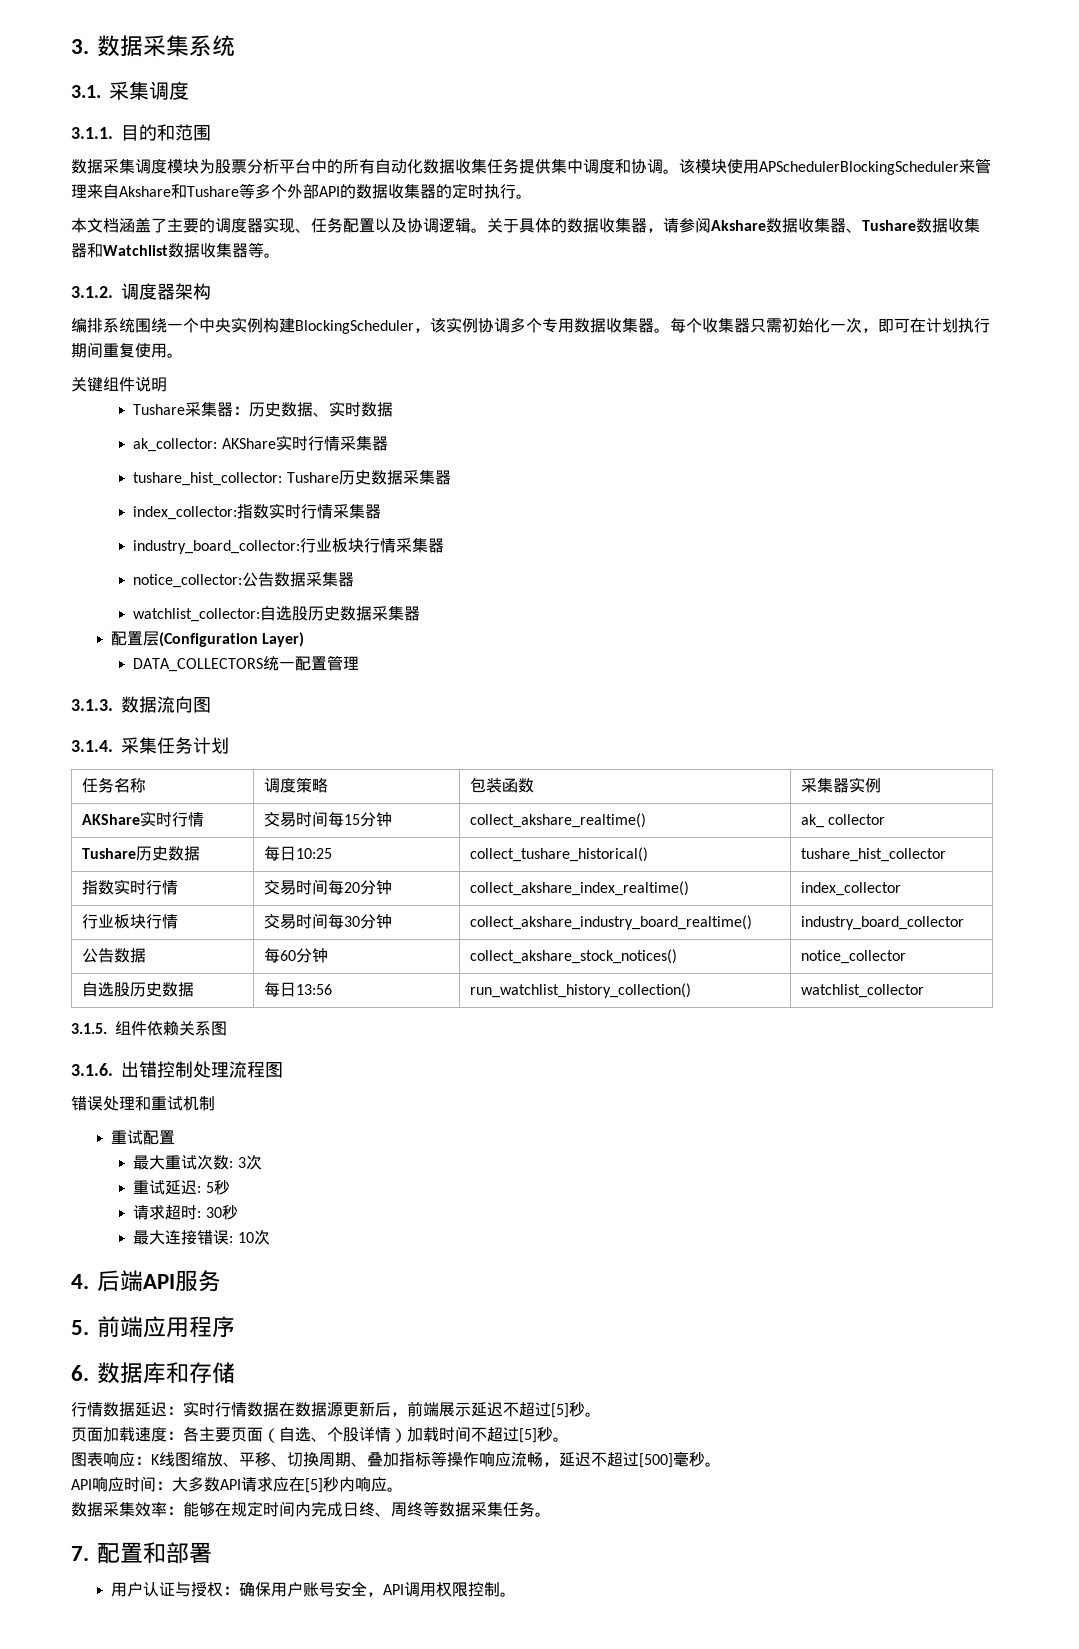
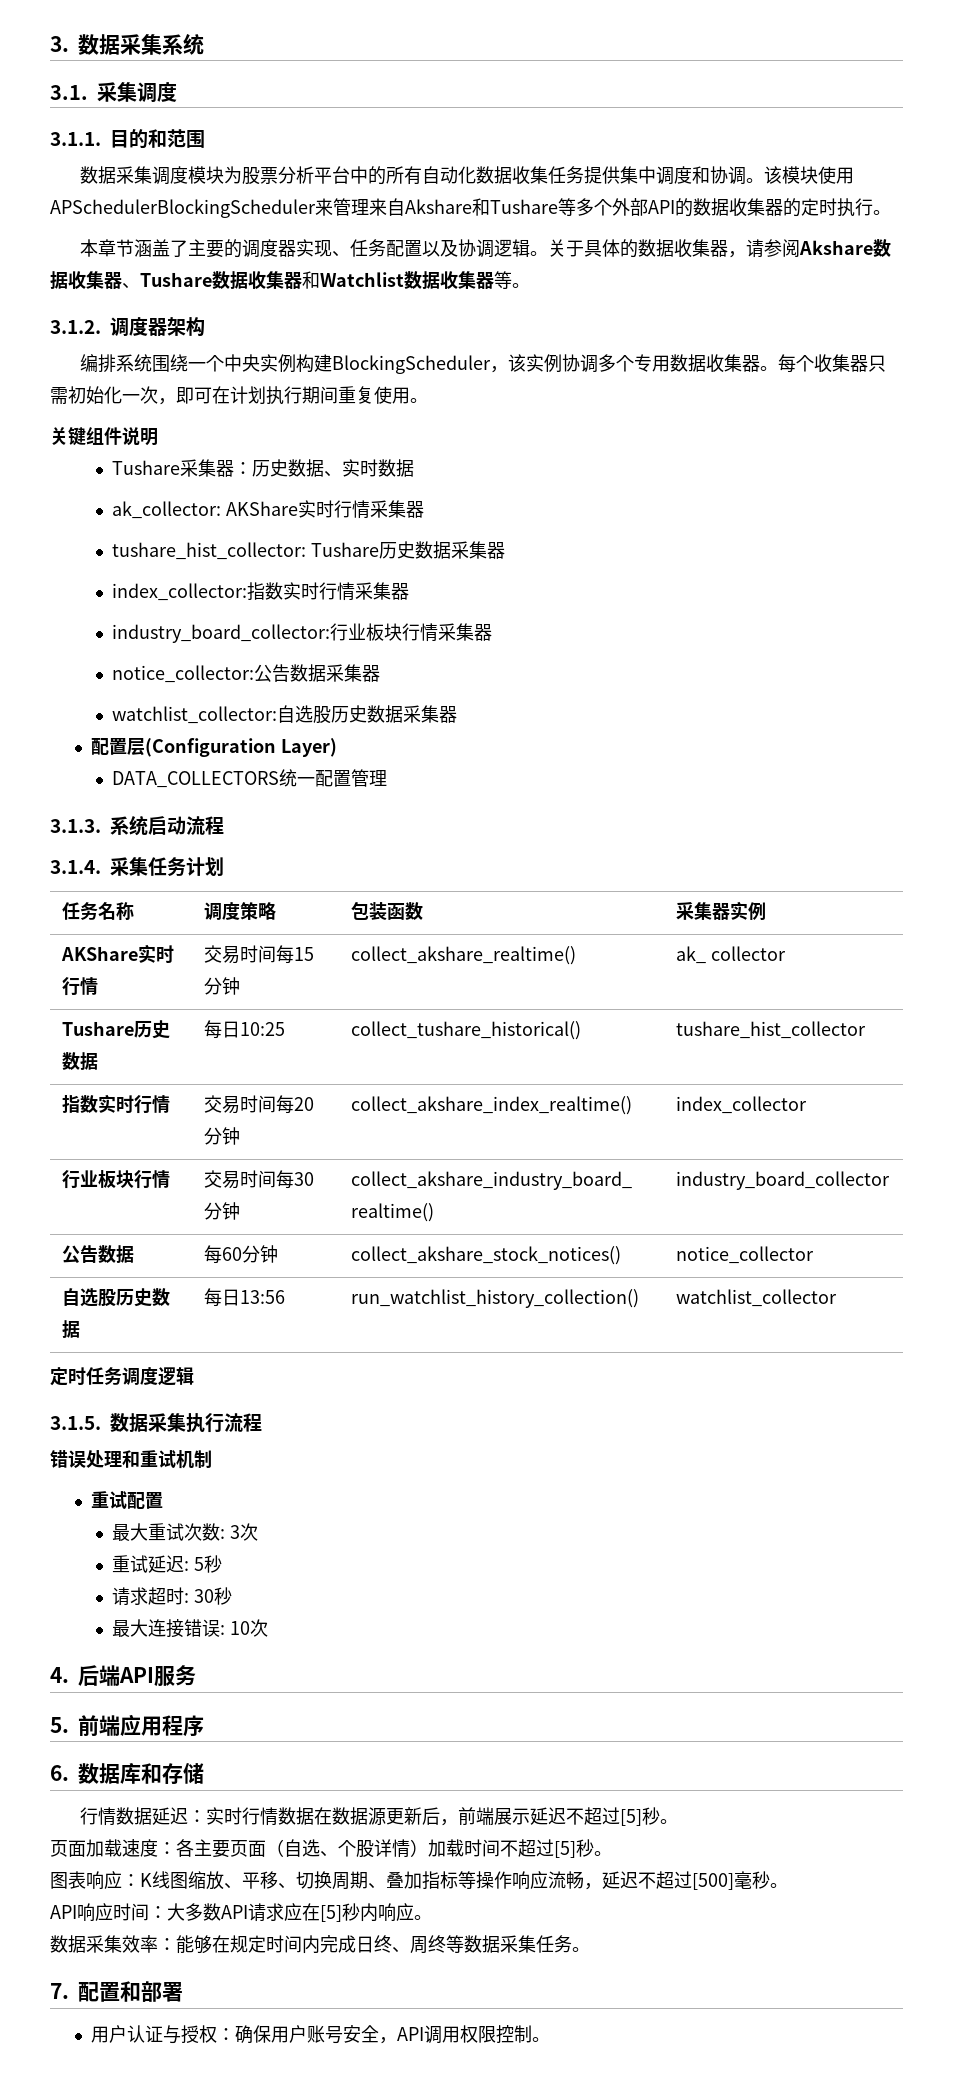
[87,218,119,233] 文档 -> [98,239,135,257] 章节
[121,696,211,713] 数据流向图 -> [110,815,224,836] 系统启动流程
[71,1021,227,1036] [71,1061,283,1078] 3.1.5.组件依赖关系图 // 3.1.6.出错控制处理流程图 -> [50,1367,194,1386] [50,1413,262,1433] 定时任务调度逻辑 // 3.1.5.数据采集执行流程

